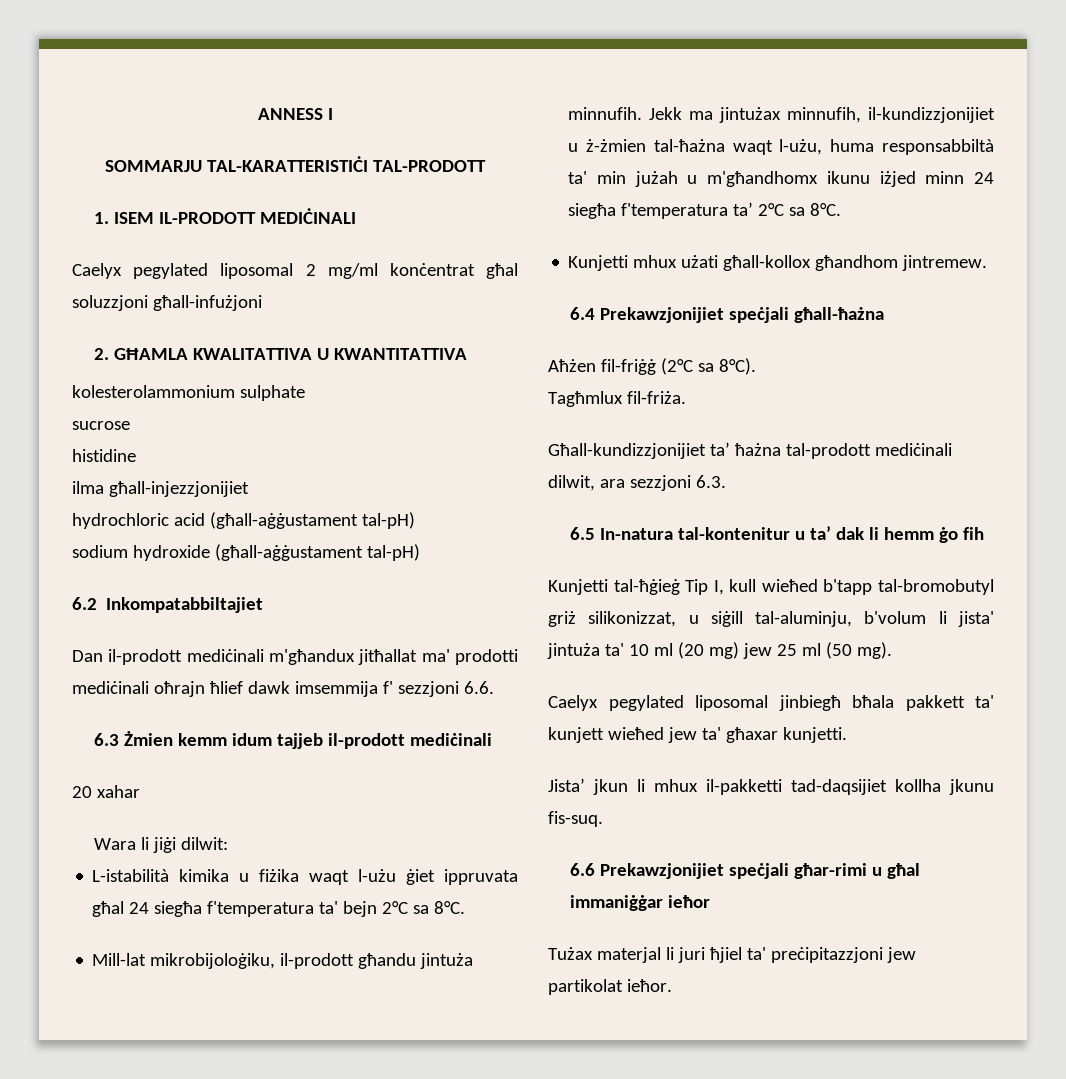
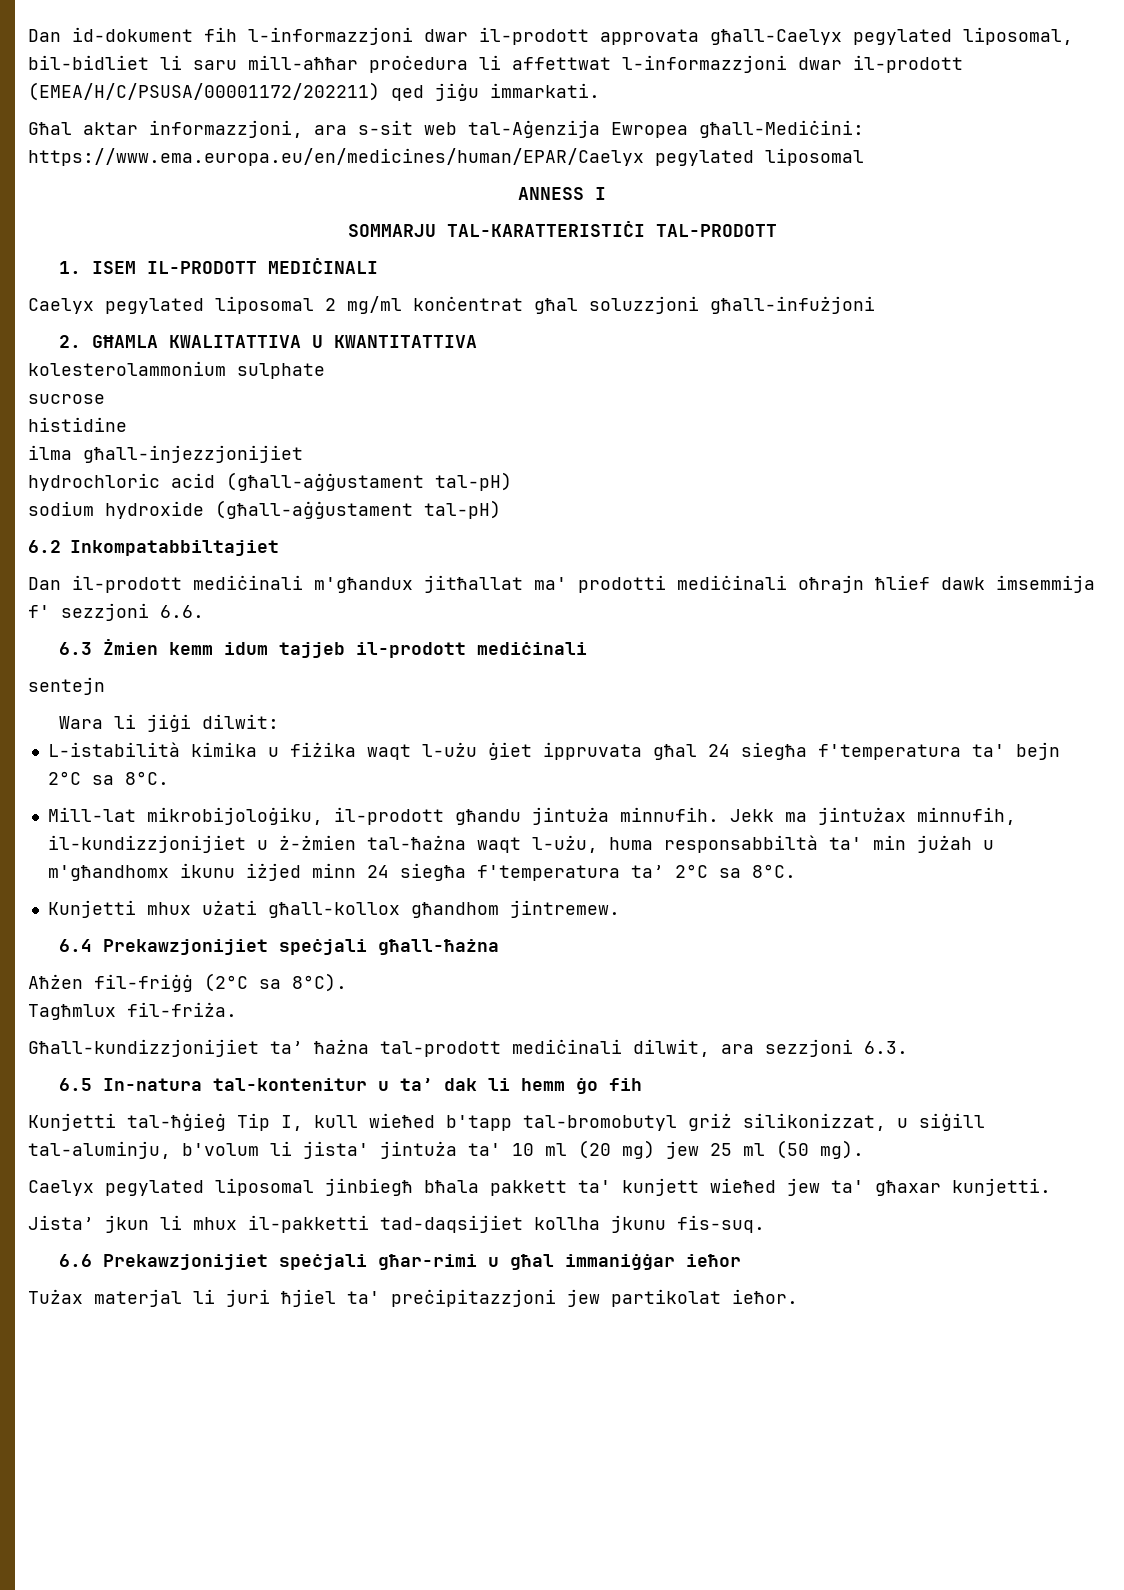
(257, 114) none -> [28,27,1073,45] [28,55,963,73] [28,82,600,101] [28,120,864,138] [28,148,864,166] Dan id-dokument fih l-informazzjoni dwar il-prodott approvata għall-Caelyx pegylated liposomal, bil-bidliet li saru mill-aħħar proċedura li affettwat l-informazzjoni dwar il-prodott (EMEA/H/C/PSUSA/00001172/202211) qed jiġu immarkati. // Għal aktar informazzjoni, ara s-sit web tal-Aġenzija Ewropea għall-Mediċini: https://www.ema.europa.eu/en/medicines/human/EPAR/Caelyx pegylated liposomal //
[72,785,140,798] 20 xahar -> [28,677,105,695] sentejn

